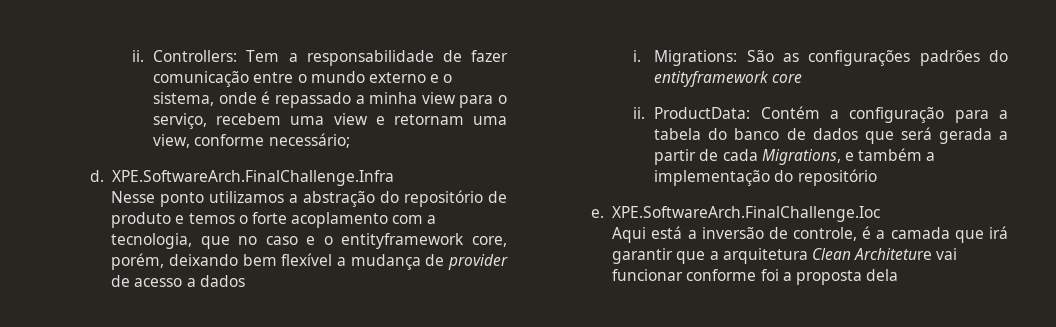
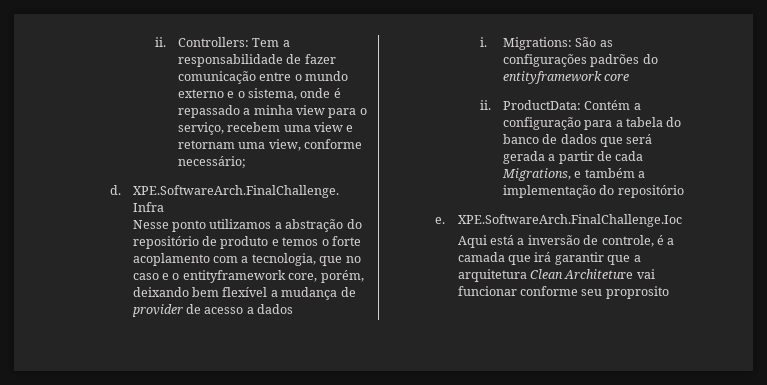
[760,269,899,285] foi a proposta dela -> [581,286,669,299] seu proprosito

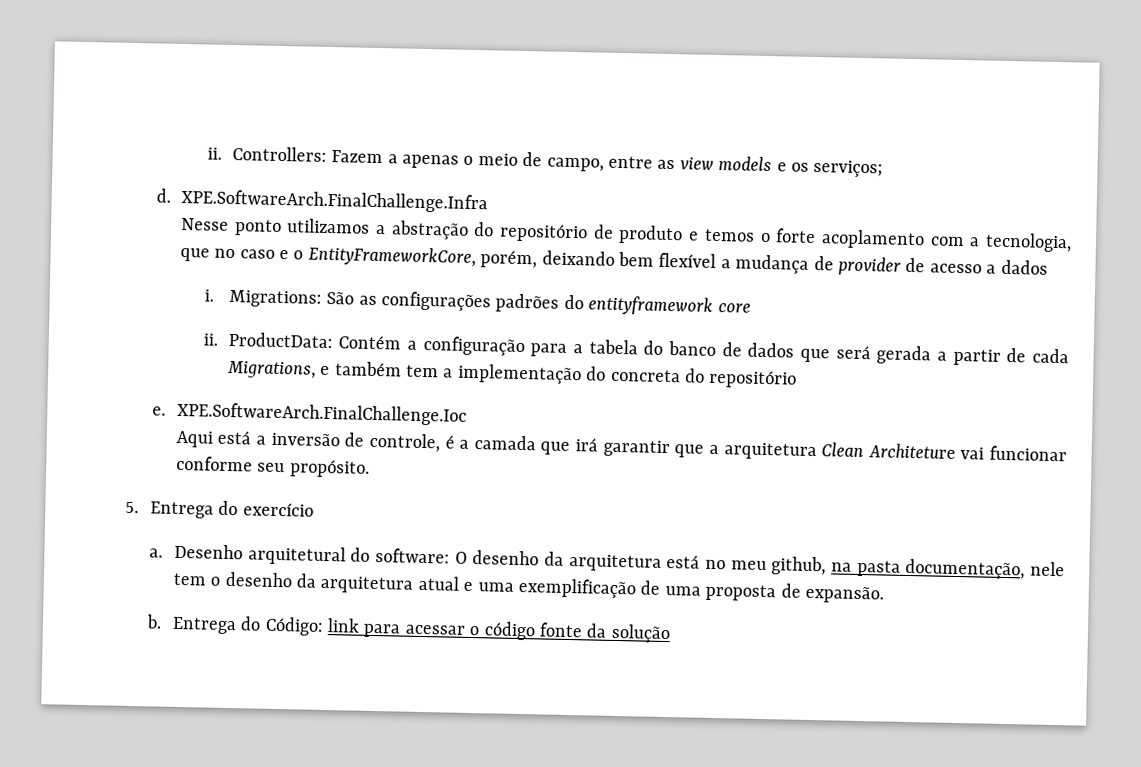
[252,38,290,47] [177,54,336,67] [177,71,348,84] [177,88,341,100] [177,105,367,118] [177,122,354,135] [177,139,362,151] [177,156,246,168] Tem a responsabilidade de fazer comunicação entre o mundo externo e o sistema, onde é repassado a minha view para o serviço, recebem uma view e retornam uma view, conforme necessário; -> [331,150,884,178] Fazem a apenas o meio de campo, entre as view models e os serviços;
[182,270,318,283] entityframework core, -> [307,245,476,268] EntityFrameworkCore,
(635, 173) none -> [405,364,439,378] tem
(615, 190) none -> [610,368,705,383] concreta do
[605,286,669,299] proprosito -> [289,459,370,478] [124,500,314,519] [148,543,1065,580] [172,571,885,604] [145,614,671,644] propósito. // 5. Entrega do exercício // a. Desenho arquitetural do software: O desenho da arquitetura está no meu github, na pasta documentação, nele tem o desenho da arquitetura atual e uma exemplificação de uma proposta de expansão. // b. Entrega do Código: link para acessar o código fonte da solução

